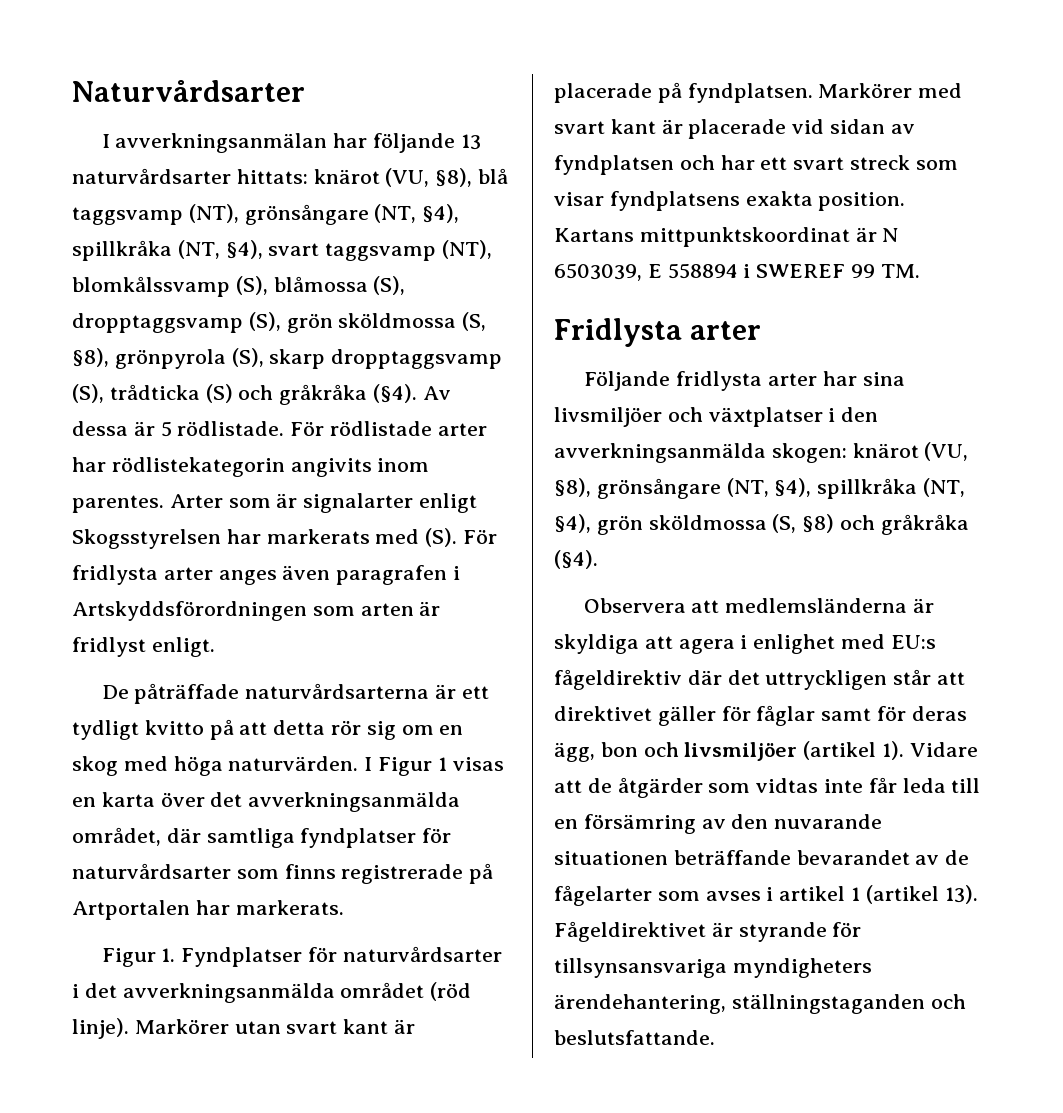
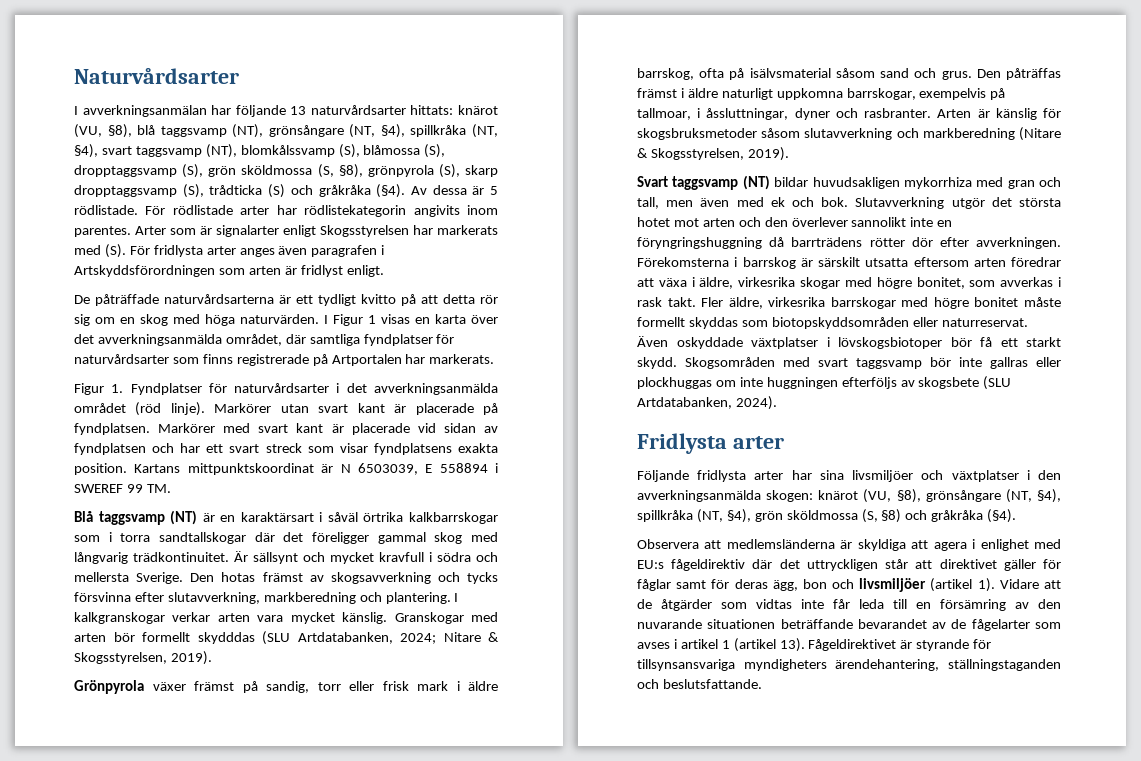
(920, 271) none -> [74,510,498,525] [74,532,499,544] [74,551,498,564] [74,572,498,584] [74,592,459,604] [74,612,499,624] [74,631,499,645] [74,651,212,665] [74,680,498,694] [637,68,1061,80] [637,88,1006,100] [637,108,1061,120] [637,127,1061,141] [637,147,789,161] [637,175,1061,190] [637,197,1061,209] [637,217,953,227] [637,237,1061,249] [637,257,1061,269] [637,277,1061,289] [637,297,1061,309] [637,317,1028,329] [637,336,1061,349] [637,357,1061,369] [637,376,1012,390] [637,396,777,410] // Blå taggsvamp (NT) är en karaktärsart i såväl örtrika kalkbarrskogar som i torra sandtallskogar där det föreligger gammal skog med långvarig trädkontinuitet. Är sällsynt och mycket kravfull i södra och mellersta Sverige. Den hotas främst av skogsavverkning och tycks försvinna efter slutavverkning, markberedning och plantering. I kalkgranskogar verkar arten vara mycket känslig. Granskogar med arten bör formellt skydddas (SLU Artdatabanken, 2024; Nitare & Skogsstyrelsen, 2019). // Grönpyrola växer främst på sandig, torr eller frisk mark i äldre barrskog, ofta på isälvsmaterial såsom sand och grus. Den påträffas främst i äldre naturligt uppkomna barrskogar, exempelvis på tallmoar, i åssluttningar, dyner och rasbranter. Arten är känslig för skogsbruksmetoder såsom slutavverkning och markberedning (Nitare & Skogsstyrelsen, 2019). // Svart taggsvamp (NT) bildar huvudsakligen mykorrhiza med gran och tall, men även med ek och bok. Slutavverkning utgör det största hotet mot arten och den överlever sannolikt inte en föryngringshuggning då barrträdens rötter dör efter avverkningen. Förekomsterna i barrskog är särskilt utsatta eftersom arten föredrar att växa i äldre, virkesrika skogar med högre bonitet, som avverkas i rask takt. Fler äldre, virkesrika barrskogar med högre bonitet måste formellt skyddas som biotopskyddsområden eller naturreservat. Även oskyddade växtplatser i lövskogsbiotoper bör få ett starkt skydd. Skogsområden med svart taggsvamp bör inte gallras eller plockhuggas om inte huggningen efterföljs av skogsbete (SLU Artdatabanken, 2024).

